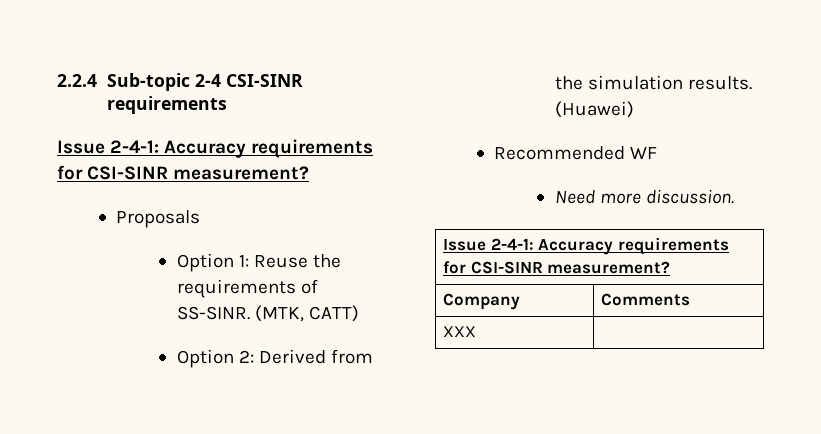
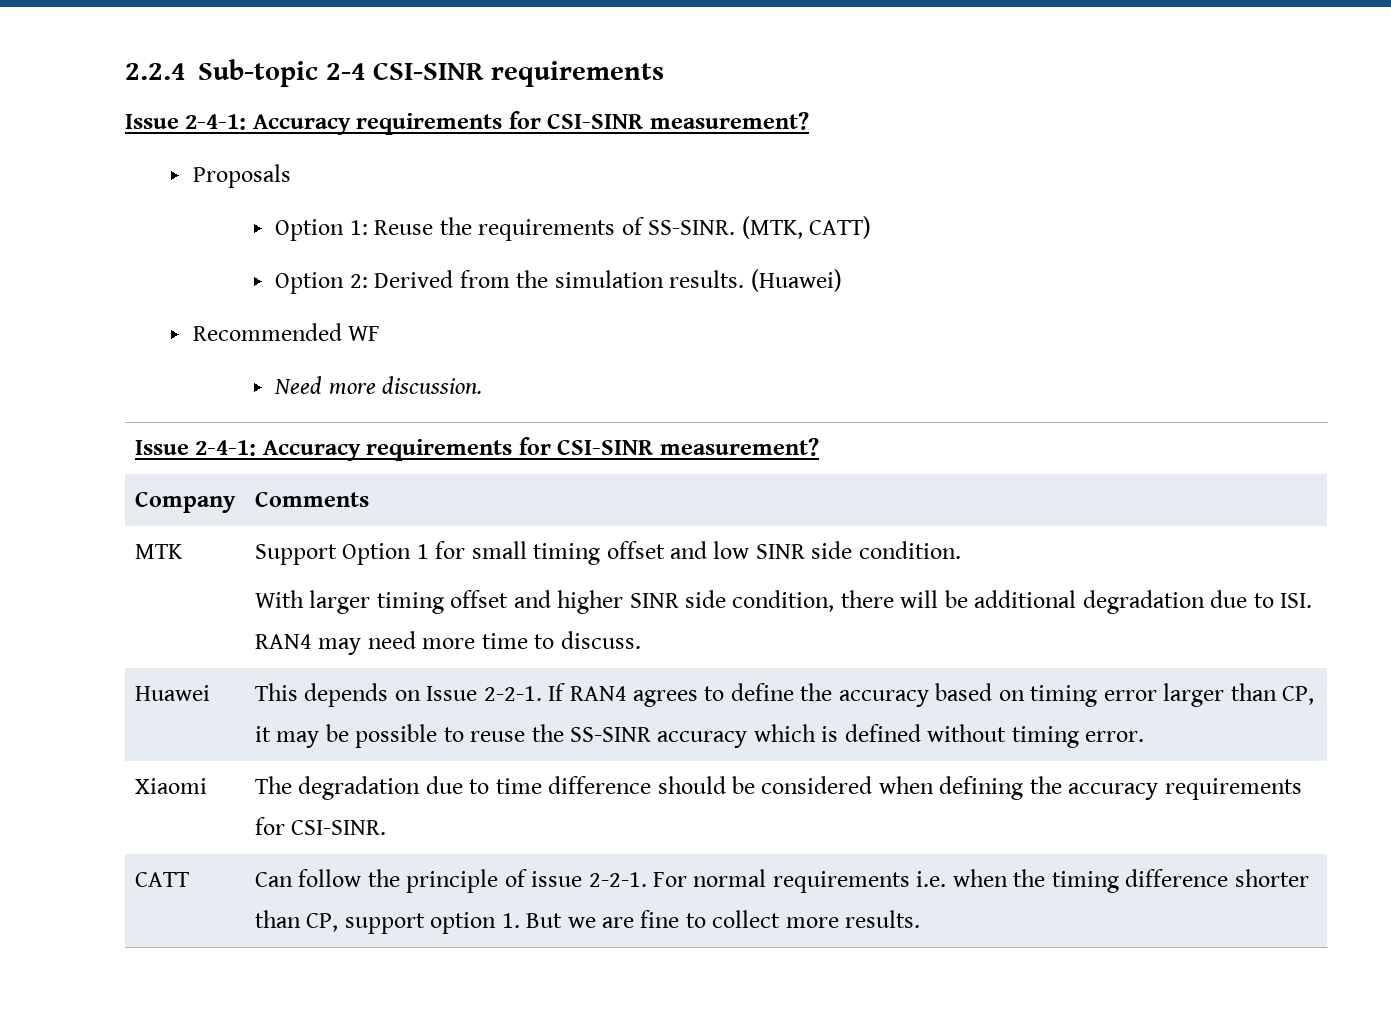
[443,326,477,337] XXX | -> [134,544,183,559] [254,541,961,565] [254,590,1313,614] [254,631,641,655] [134,685,210,701] [254,683,1315,707] [254,724,1145,748] [134,778,207,794] [254,776,1302,800] [254,817,387,835] [134,872,189,887] [254,869,1309,893] [254,910,921,934] MTK | Support Option 1 for small timing offset and low SINR side condition. // With larger timing offset and higher SINR side condition, there will be additional degradation due to ISI. RAN4 may need more time to discuss. // Huawei | This depends on Issue 2-2-1. If RAN4 agrees to define the accuracy based on timing error larger than CP, it may be possible to reuse the SS-SINR accuracy which is defined without timing error. // Xiaomi | The degradation due to time difference should be considered when defining the accuracy requirements for CSI-SINR. // CATT | Can follow the principle of issue 2-2-1. For normal requirements i.e. when the timing difference shorter than CP, support option 1. But we are fine to collect more results.

